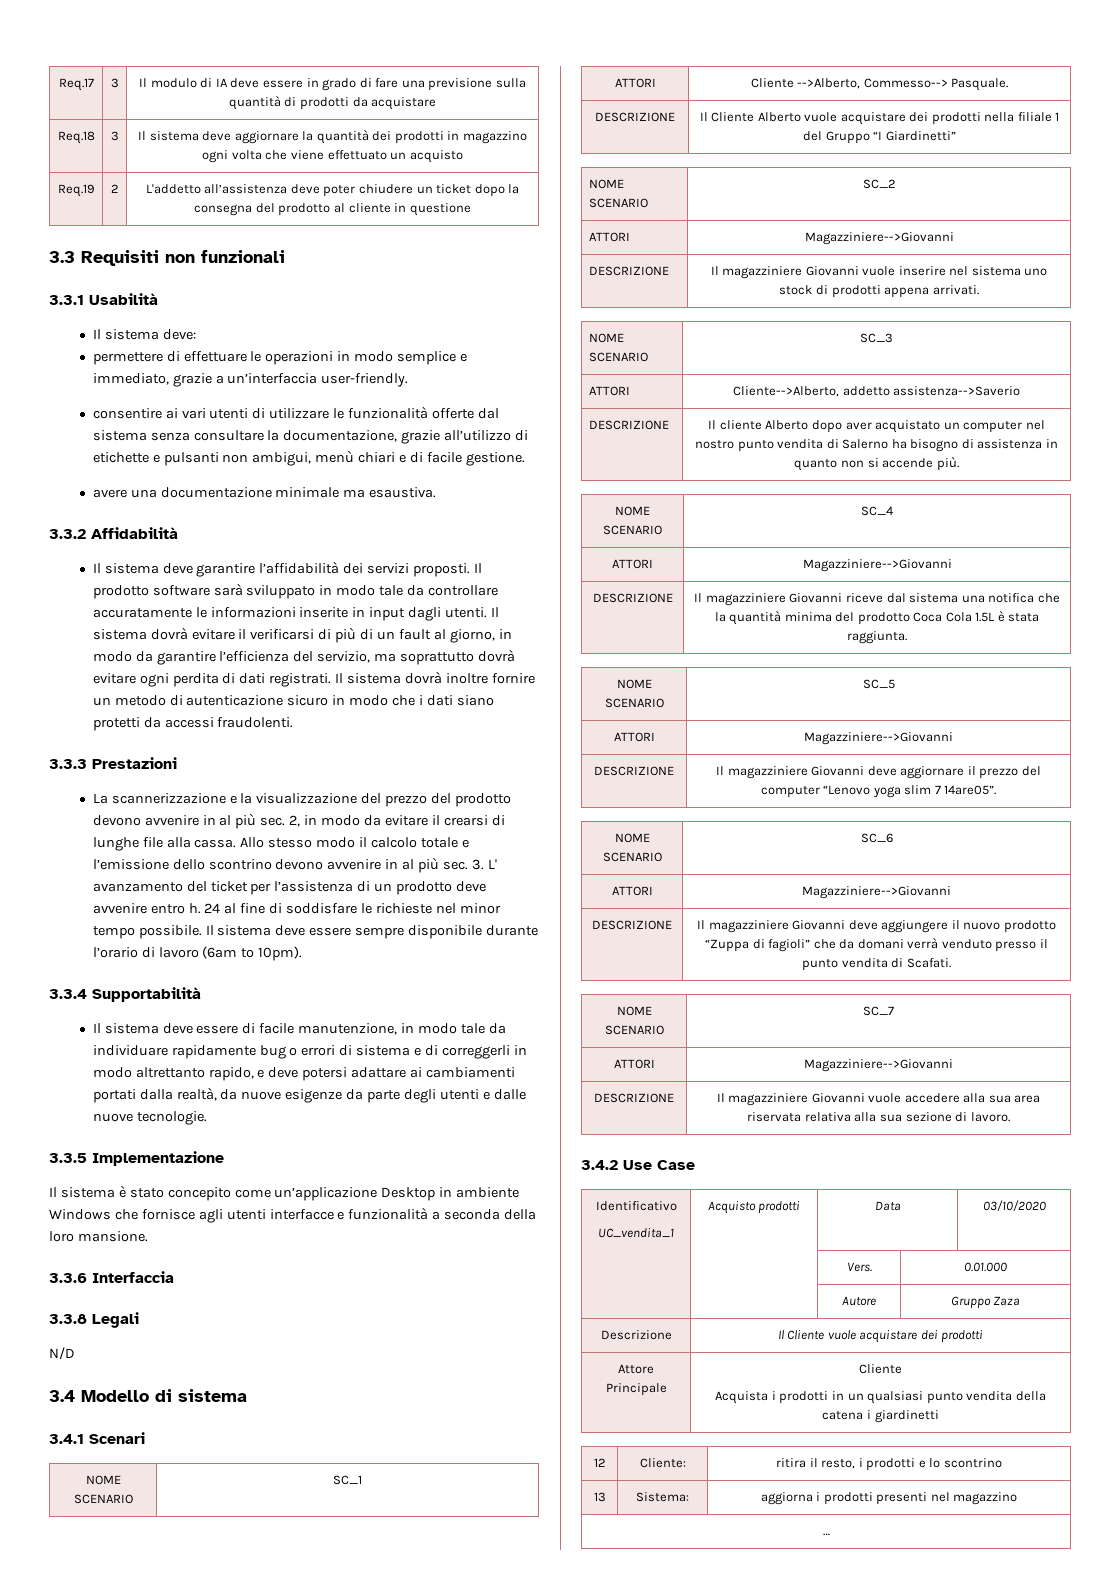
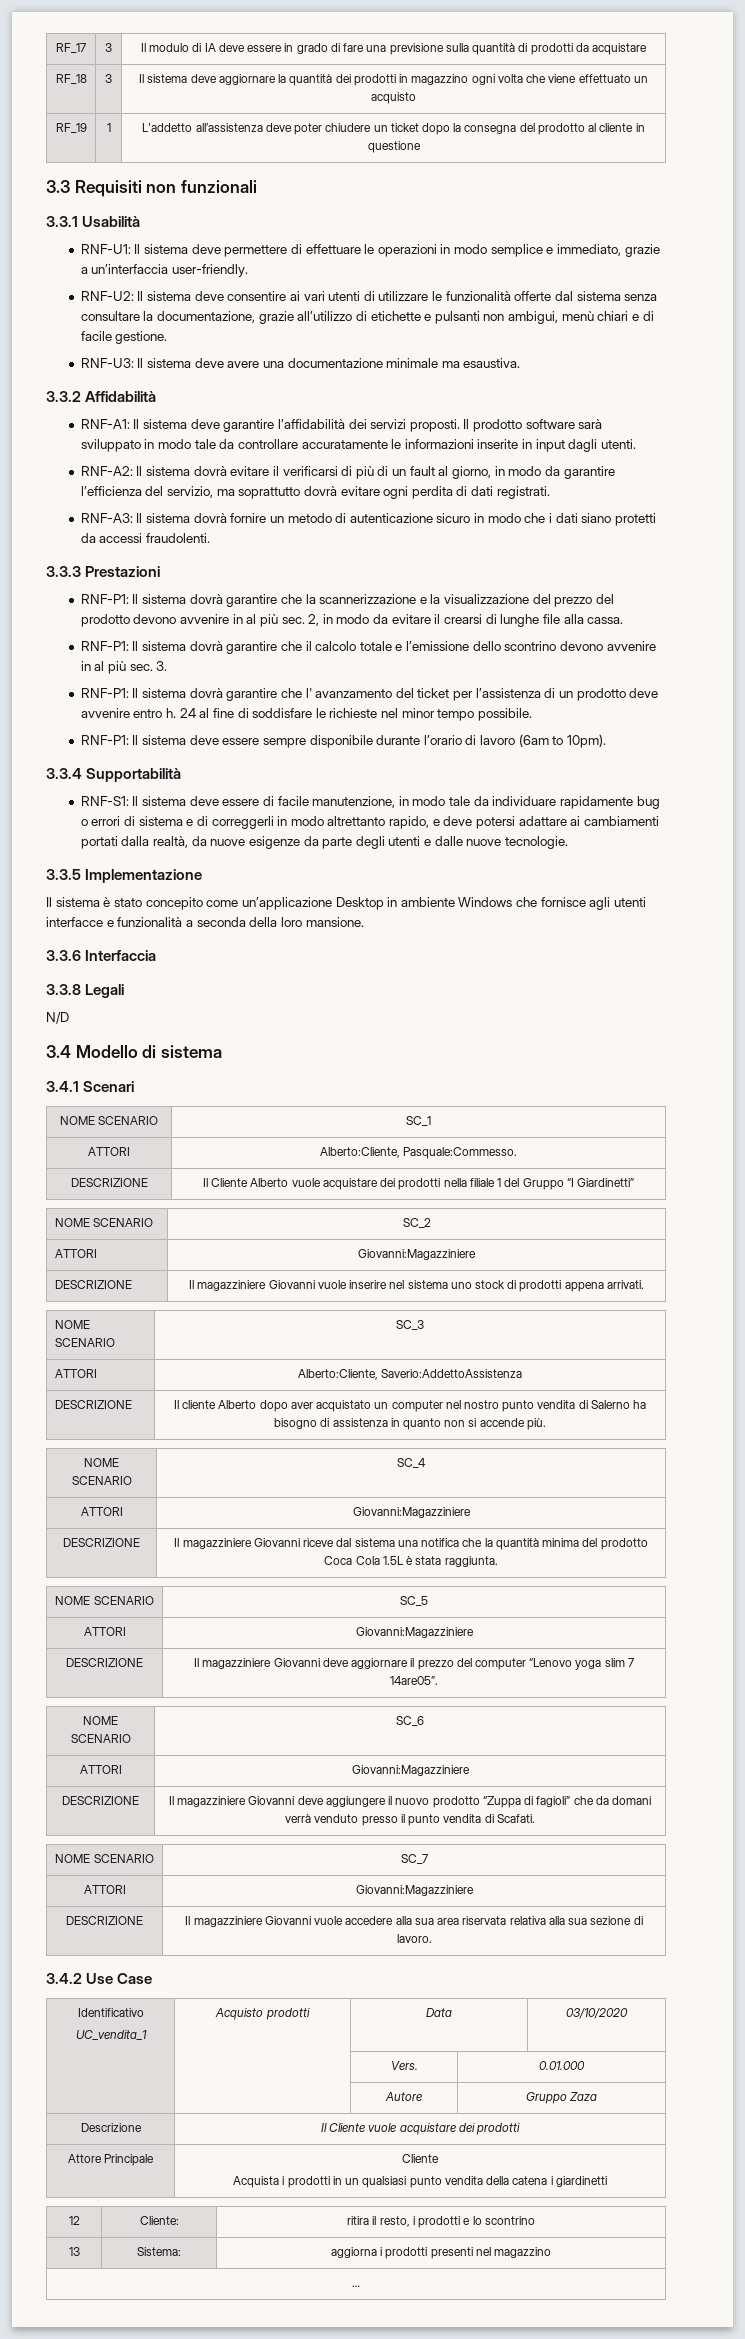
[58,78,94,91] Req.17 -> [56,43,86,53] RF_17
[57,131,95,144] Req.18 -> [55,74,87,84] RF_18
[57,184,95,197] [110,184,119,193] Req.19 | 2 -> [55,123,87,133] [106,123,111,132] RF_19 | 1
[92,329,196,340] Il sistema deve: // -> [80,244,221,254] RNF-U1: Il sistema deve
(409, 380) none -> [80,291,224,301] RNF-U2: Il sistema deve
(525, 459) none -> [80,358,224,368] RNF-U3: Il sistema deve
(178, 533) none -> [80,419,130,429] RNF-A1:
(488, 612) none -> [80,466,133,476] // RNF-A2:
[335,671,488,684] Il sistema dovrà inoltre -> [80,513,227,523] // RNF-A3: Il sistema dovrà
[92,793,108,804] La -> [80,594,316,607] RNF-P1: Il sistema dovrà garantire che la
[240,837,356,848] Allo stesso modo -> [80,641,302,654] // RNF-P1: Il sistema dovrà garantire che
[487,859,497,869] L' -> [80,688,312,701] // RNF-P1: Il sistema dovrà garantire che l'
(202, 932) none -> [80,735,129,745] // RNF-P1:
(201, 994) none -> [80,796,129,806] RNF-S1:
[750,78,1009,91] Cliente -->Alberto, Commesso--> Pasquale. -> [319,1147,518,1159] Alberto:Cliente, Pasquale:Commesso.
[804,232,954,245] Magazziniere-->Giovanni -> [358,1249,476,1260] Giovanni:Magazziniere
[732,386,1021,397] Cliente-->Alberto, addetto assistenza-->Saverio -> [297,1369,523,1380] Alberto:Cliente, Saverio:AddettoAssistenza
[802,559,952,572] Magazziniere-->Giovanni -> [352,1507,471,1518] Giovanni:Magazziniere
[804,732,953,745] Magazziniere-->Giovanni -> [355,1627,474,1638] Giovanni:Magazziniere
[802,886,951,899] Magazziniere-->Giovanni -> [351,1765,470,1776] Giovanni:Magazziniere
[804,1059,953,1072] Magazziniere-->Giovanni -> [355,1885,474,1896] Giovanni:Magazziniere

